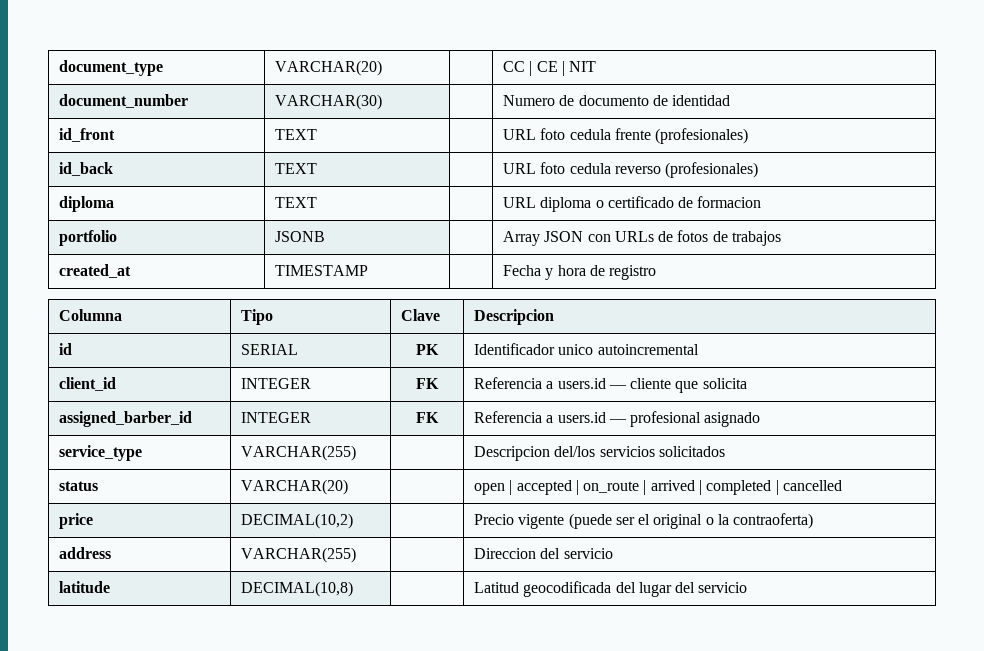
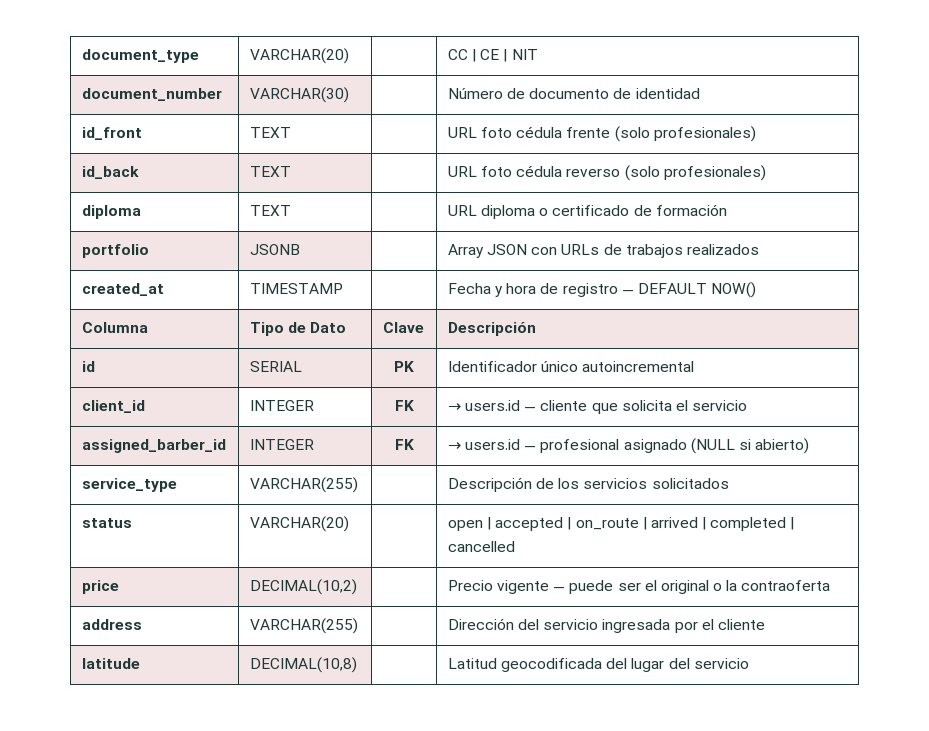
[502,95,555,106] Numero -> [447,88,503,99] Número
[569,128,749,144] cedula frente (profesionales) -> [516,126,756,142] cédula frente (solo profesionales)
[569,162,759,178] cedula reverso (profesionales) -> [516,165,766,181] cédula reverso (solo profesionales)
[697,196,762,208] formacion -> [655,204,727,216] formación
[677,230,728,242] fotos de -> (622, 249) none
(782, 238) none -> [686,244,759,255] realizados
(657, 272) none -> [621,282,757,298] — DEFAULT NOW()
(273, 317) none -> [287,322,347,333] de Dato
[473,309,554,325] Descripcion -> [447,322,536,336] Descripción
[558,344,594,355] unico -> [540,361,578,372] único
[473,377,554,389] Referencia a -> [447,403,461,411] →
(747, 383) none -> [675,400,748,411] el servicio
[473,411,554,423] Referencia a -> [447,442,461,450] →
(761, 419) none -> [690,438,810,454] (NULL si abierto)
[473,446,596,461] Descripcion del/los -> [447,477,580,492] Descripción de los
[568,513,612,529] (puede -> [553,580,614,594] — puede
[733,513,814,529] contraoferta) -> [741,580,831,591] contraoferta
[473,548,613,559] Direccion del servicio -> [447,618,765,633] Dirección del servicio ingresada por el cliente

